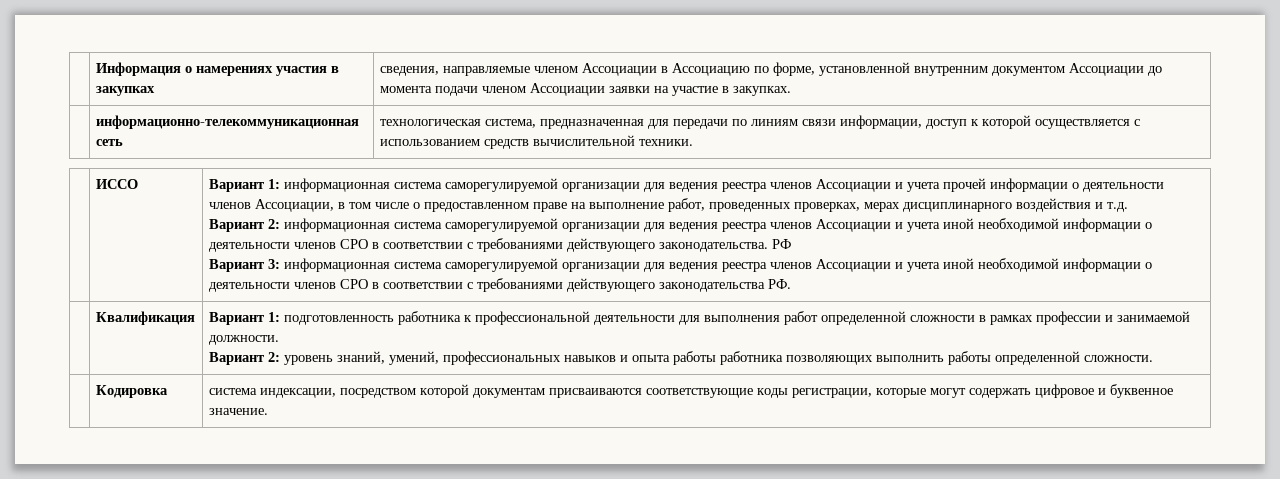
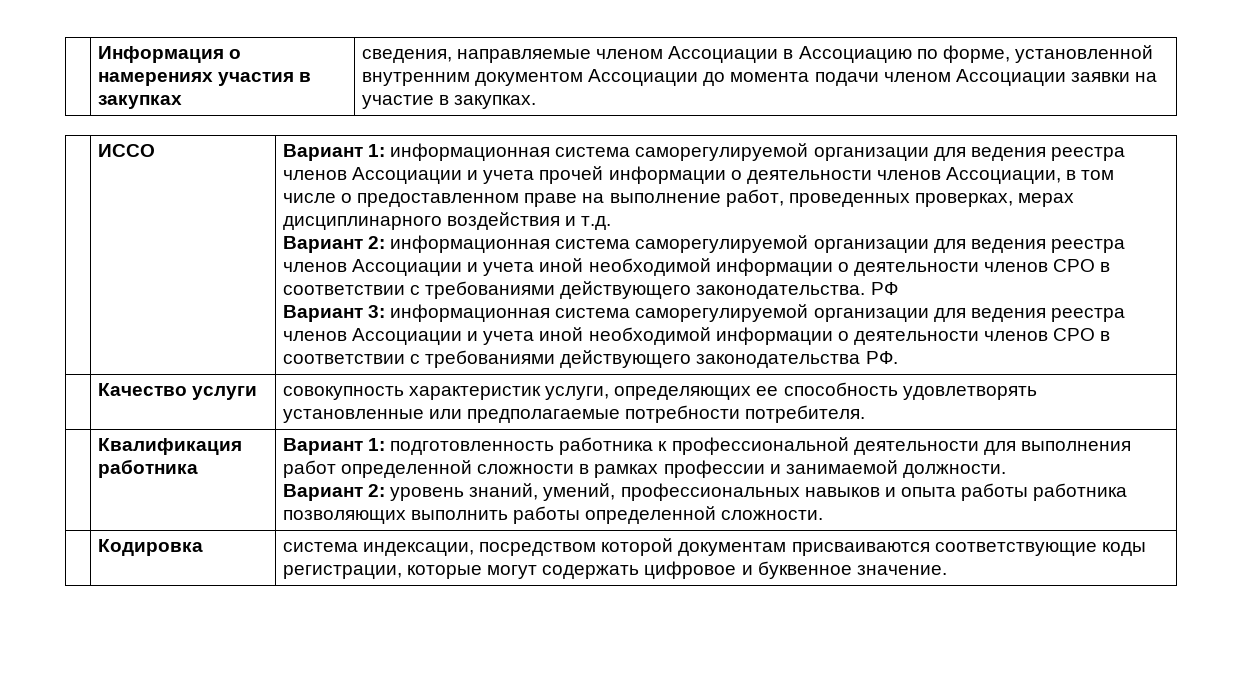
[95,115,359,129] [95,139,123,146] [379,115,1140,129] [379,135,693,149] // | информационно-телекоммуникационная сеть | технологическая система, предназначенная для передачи по линиям связи информации, доступ к которой осуществляется с использованием средств вычислительной техники. -> (537, 102) none
(791, 284) none -> [97,383,257,400] [282,382,1037,400] [282,405,866,423] // | Качество услуги | совокупность характеристик услуги, определяющих ее способность удовлетворять установленные или предполагаемые потребности потребителя.
(195, 318) none -> [97,459,198,478] работника

